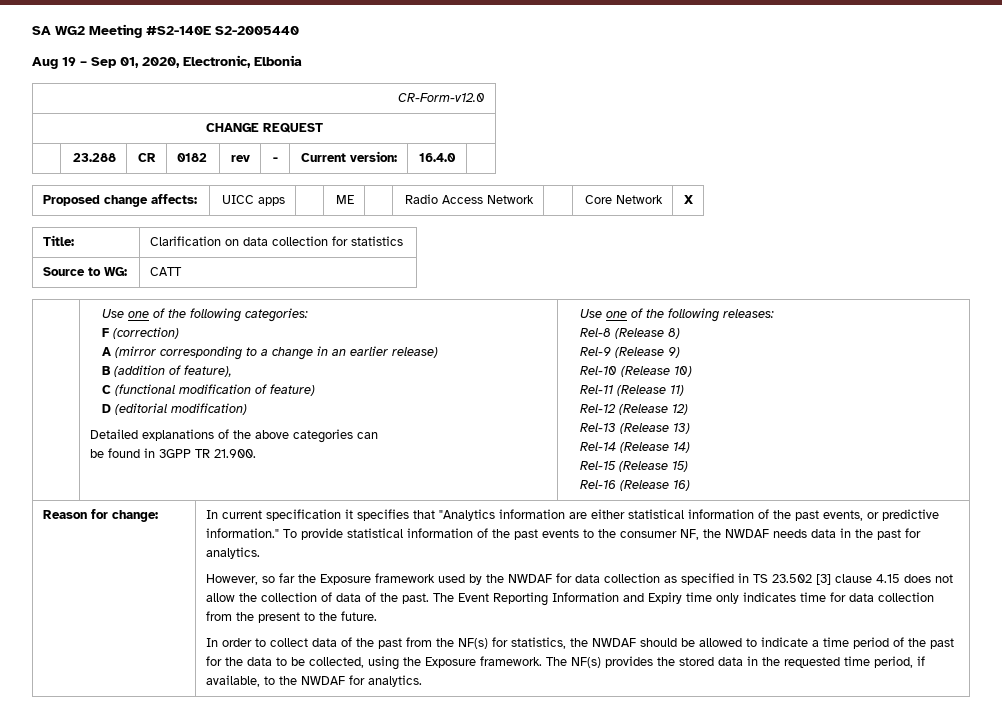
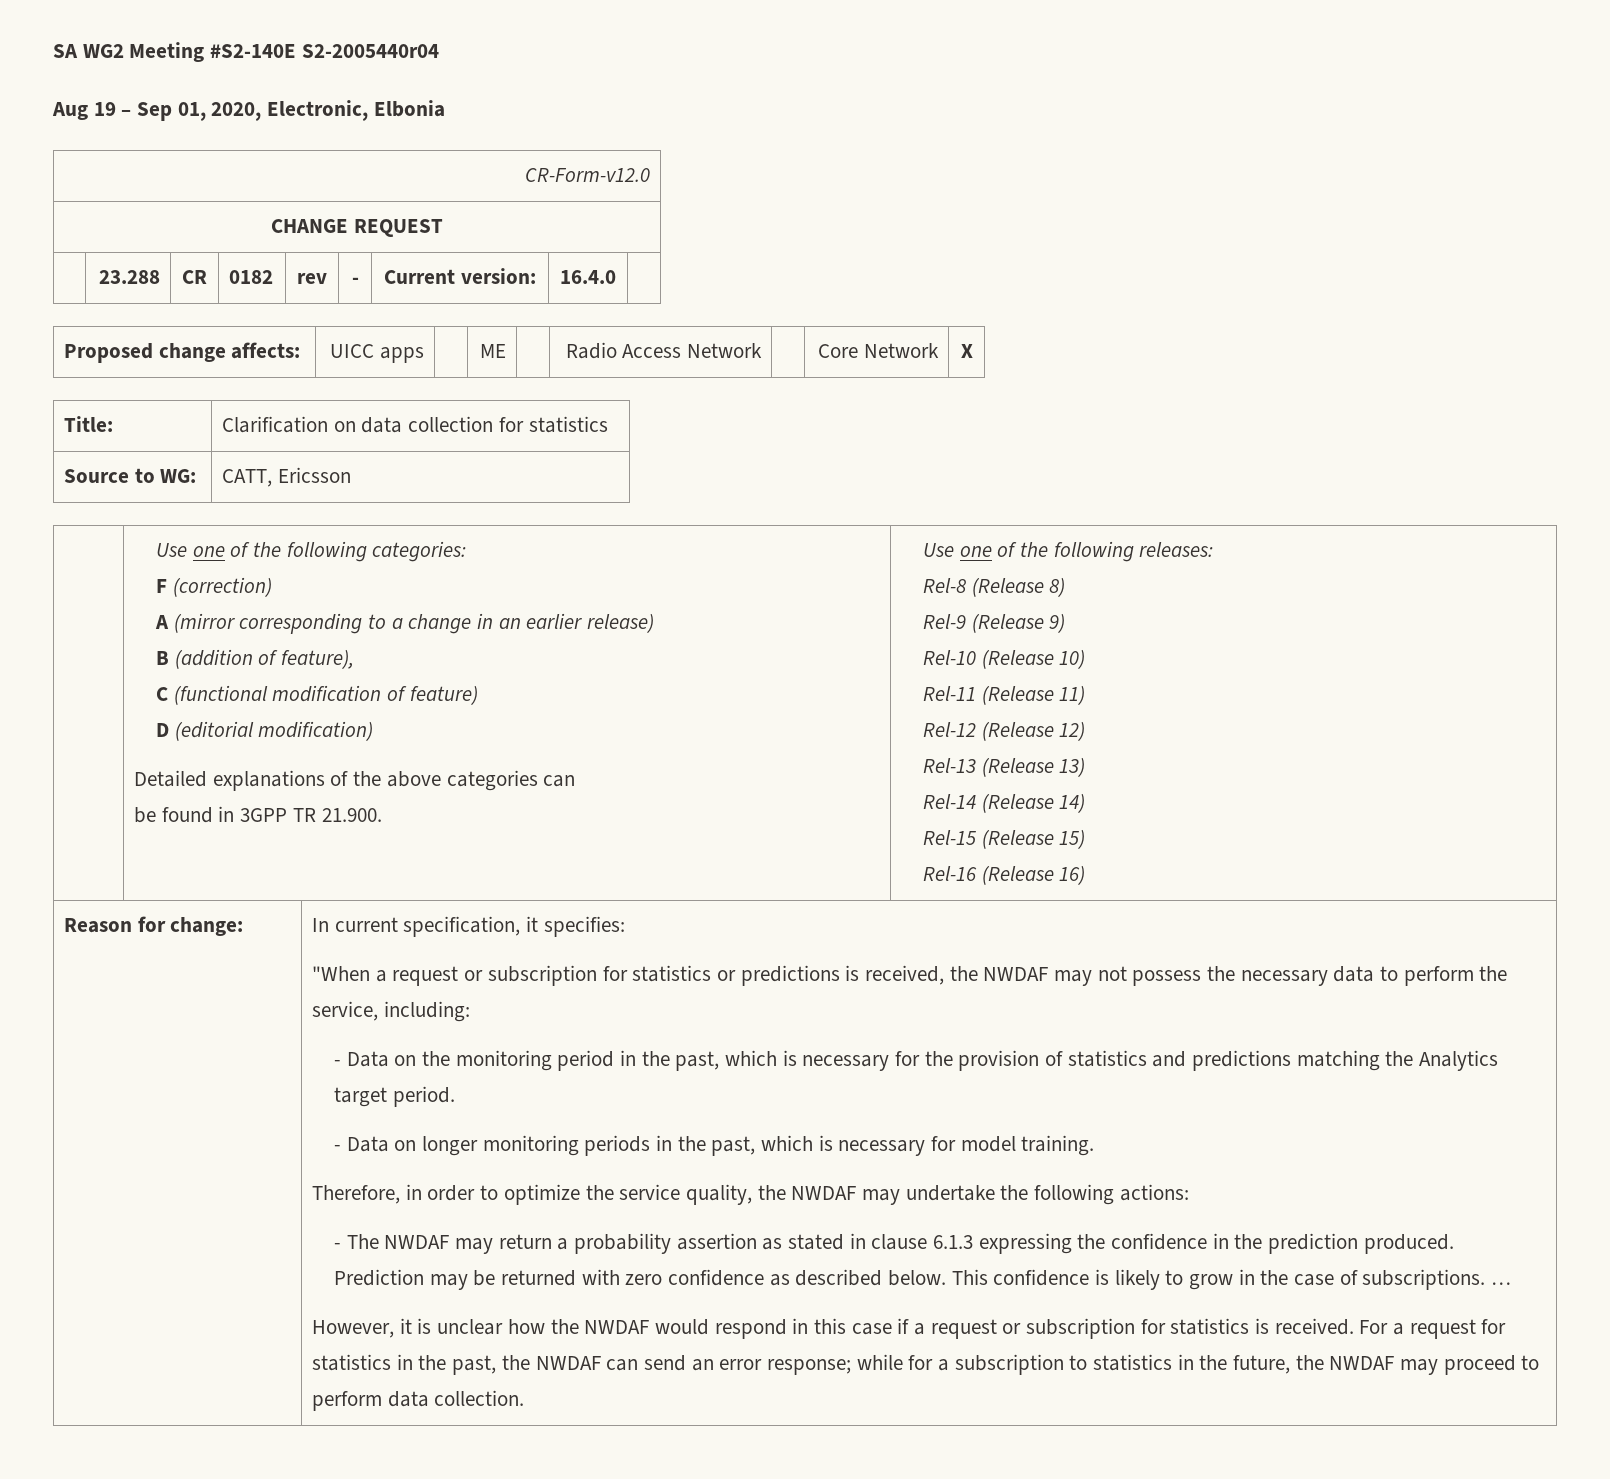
[215,26,299,35] S2-2005440 -> [301,44,439,58] S2-2005440r04
[149,267,182,276] CATT -> [222,467,351,487] CATT, Ericsson
[265,509,939,521] [205,528,921,540] [205,547,260,559] [205,573,953,585] [205,592,934,606] [205,611,377,623] [205,637,954,649] [205,656,925,670] [205,675,422,687] specification it specifies that "Analytics information are either statistical information of the past events, or predictive information." To provide statistical information of the past events to the consumer NF, the NWDAF needs data in the past for analytics. // However, so far the Exposure framework used by the NWDAF for data collection as specified in TS 23.502 [3] clause 4.15 does not allow the collection of data of the past. The Event Reporting Information and Expiry time only indicates time for data collection from the present to the future. // In order to collect data of the past from the NF(s) for statistics, the NWDAF should be allowed to indicate a time period of the past for the data to be collected, using the Exposure framework. The NF(s) provides the stored data in the requested time period, if available, to the NWDAF for analytics. -> [403,916,625,937] [312,965,1508,986] [312,1001,470,1022] [333,1050,1498,1071] [333,1086,455,1107] [333,1135,1095,1156] [312,1184,1189,1205] [333,1233,1454,1254] [333,1269,1511,1290] [312,1318,1507,1339] [312,1354,1540,1375] [312,1390,525,1411] specification, it specifies: // "When a request or subscription for statistics or predictions is received, the NWDAF may not possess the necessary data to perform the service, including: // - Data on the monitoring period in the past, which is necessary for the provision of statistics and predictions matching the Analytics target period. // - Data on longer monitoring periods in the past, which is necessary for model training. // Therefore, in order to optimize the service quality, the NWDAF may undertake the following actions: // - The NWDAF may return a probability assertion as stated in clause 6.1.3 expressing the confidence in the prediction produced. Prediction may be returned with zero confidence as described below. This confidence is likely to grow in the case of subscriptions. … // However, it is unclear how the NWDAF would respond in this case if a request or subscription for statistics is received. For a request for statistics in the past, the NWDAF can send an error response; while for a subscription to statistics in the future, the NWDAF may proceed to perform data collection.

